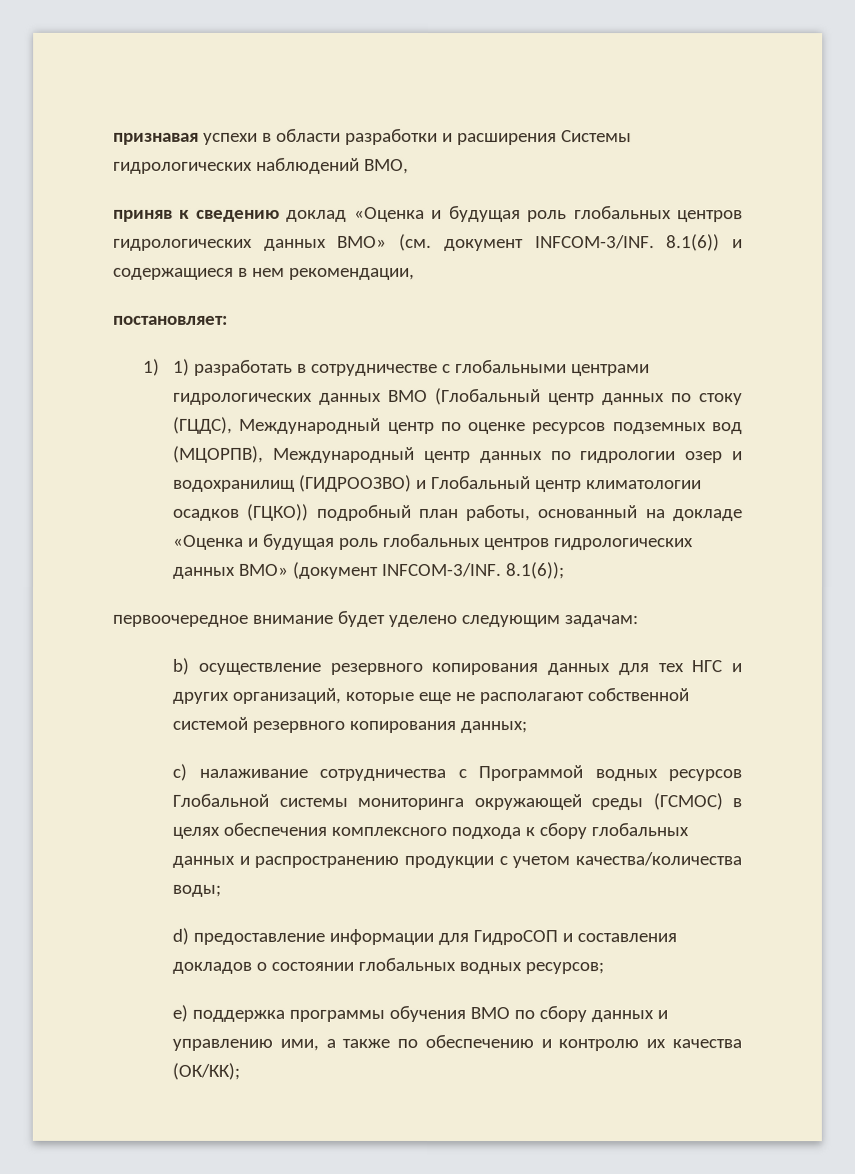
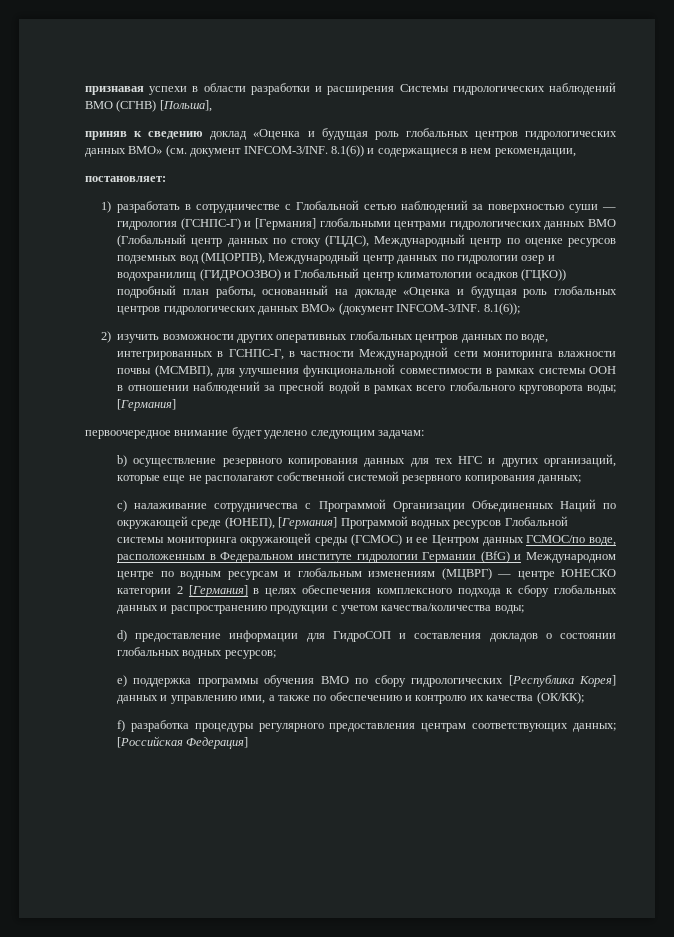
[363,158,409,174] ВМО, -> [85,100,212,112] ВМО (СГНВ) [Польша],
[173,358,191,376] 1) -> (112, 207) none
(452, 369) none -> [295,200,616,213] [117,218,317,230] Глобальной сетью наблюдений за поверхностью суши — гидрология (ГСНПС-Г) и [Германия]
(566, 571) none -> [101,331,549,343] [117,347,616,360] [117,364,616,377] [117,381,616,394] [117,399,177,411] // 2) изучить возможности других оперативных глобальных центров данных по воде, интегрированных в ГСНПС-Г, в частности Международной сети мониторинга влажности почвы (МСMВП), для улучшения функциональной совместимости в рамках системы ООН в отношении наблюдений за пресной водой в рамках всего глобального круговорота воды; [Германия]
(584, 773) none -> [392,499,616,512] [117,516,408,529] Организации Объединенных Наций по окружающей среде (ЮНЕП), [Германия] Программой
(723, 802) none -> [405,535,617,546] [117,551,616,563] [117,568,616,580] [117,585,248,597] и ее Центром данных ГСМОС/по воде, расположенным в Федеральном институте гидрологии Германии (BfG) и Международном центре по водным ресурсам и глобальным изменениям (МЦВРГ) — центре ЮНЕСКО категории 2 [Германия]
(588, 1014) none -> [411,675,616,687] гидрологических [Республика Корея]
(241, 1071) none -> [117,720,616,732] [117,736,249,749] // f) разработка процедуры регулярного предоставления центрам соответствующих данных; [Российская Федерация]

